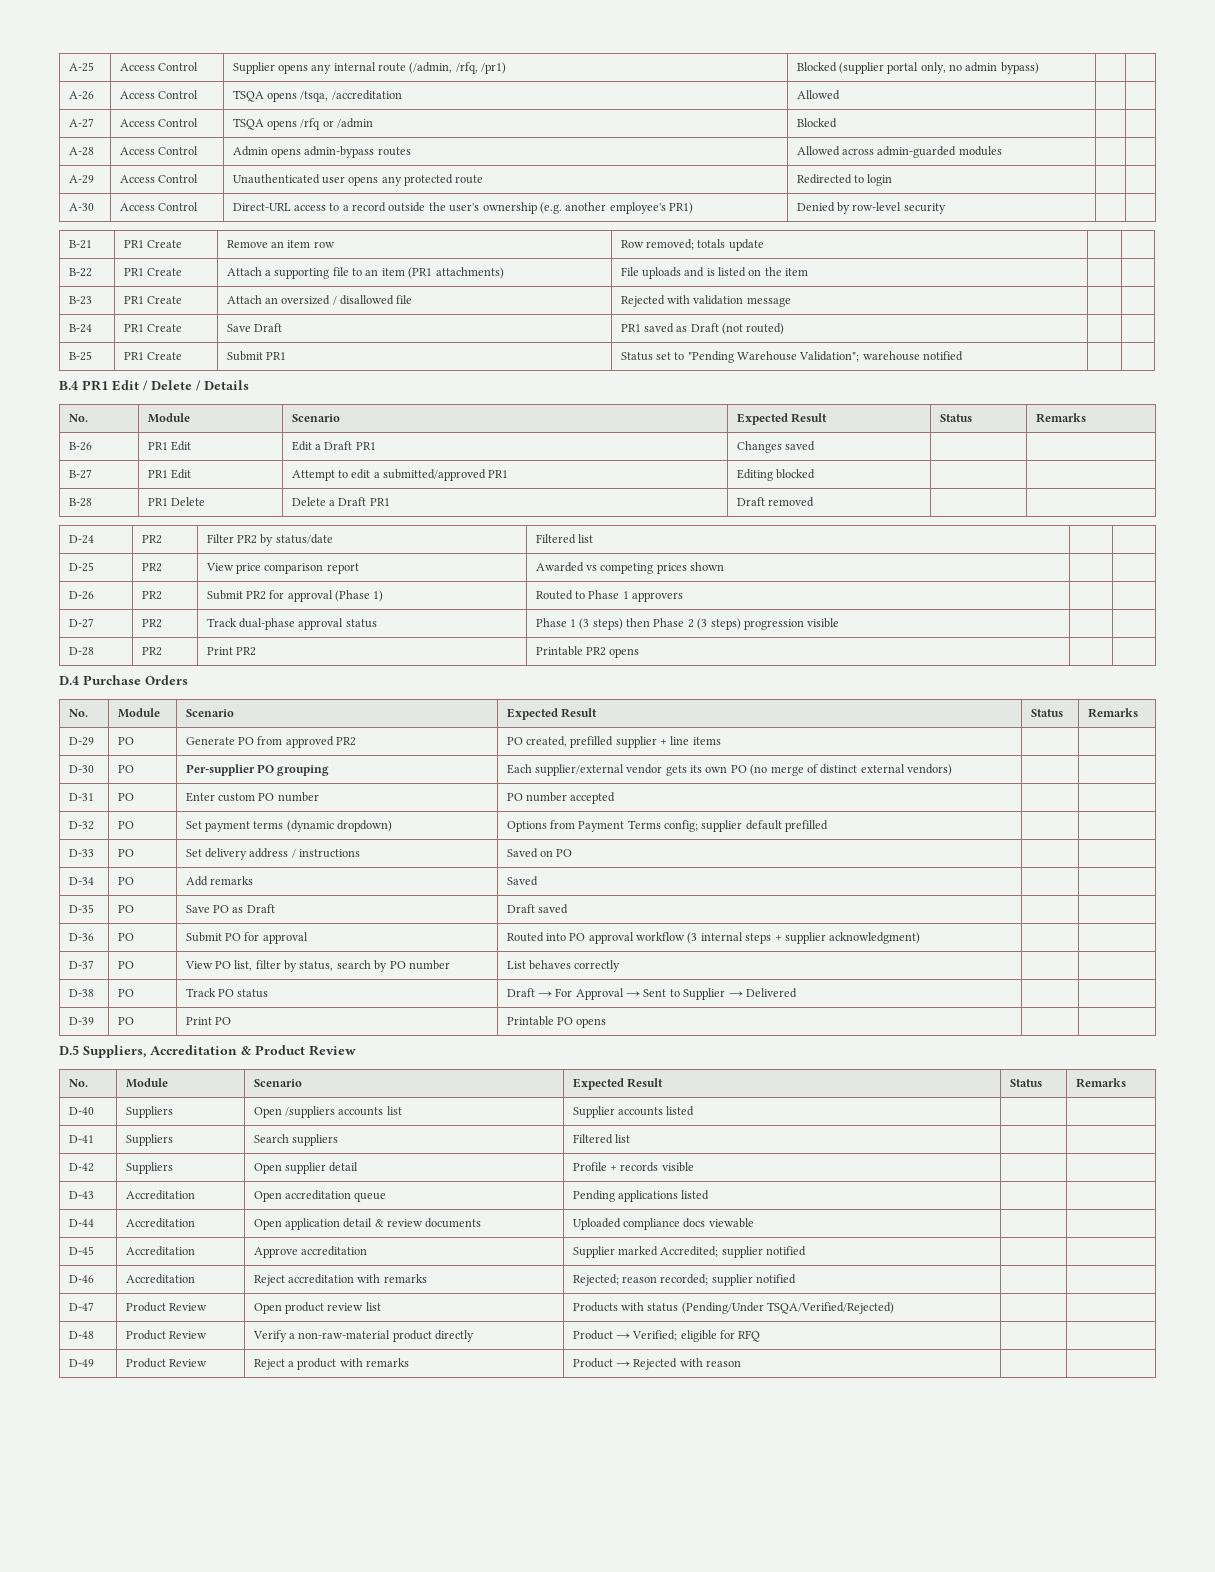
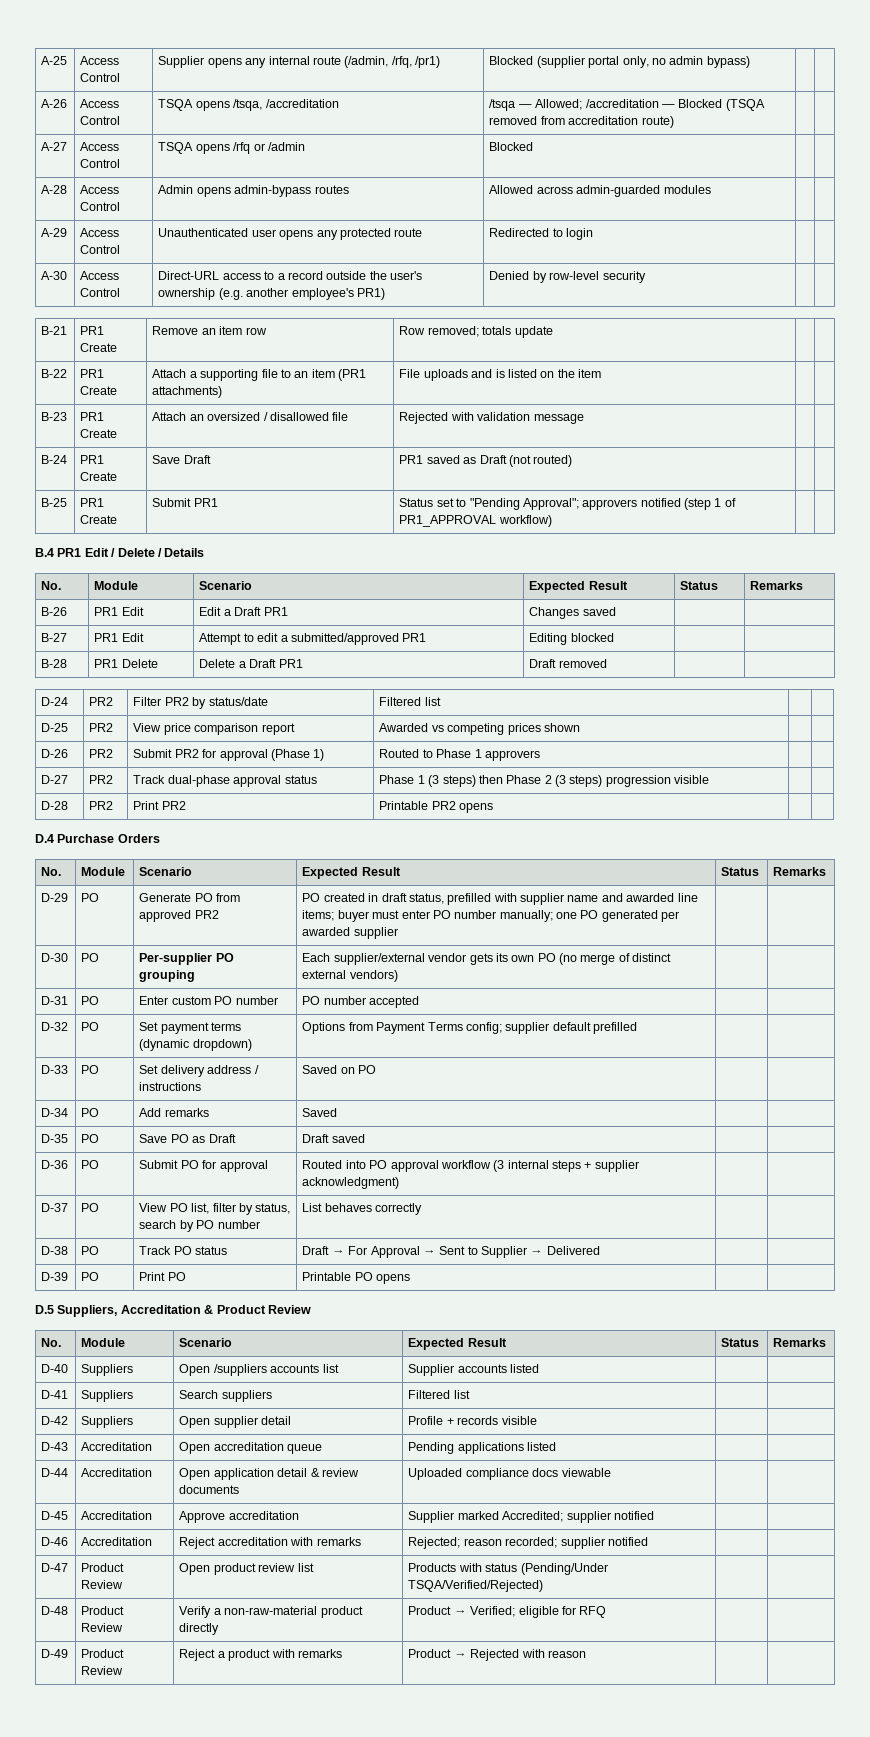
[796,90,840,100] Allowed -> [489,99,765,111] [489,116,674,128] /tsqa — Allowed; /accreditation — Blocked (TSQA removed from accreditation route)
[737,351,964,362] Warehouse Validation"; warehouse notified -> [522,498,736,510] [399,515,552,527] Approval"; approvers notified (step 1 of PR1_APPROVAL workflow)
[525,736,721,748] created, prefilled supplier + line items -> [323,893,698,905] [302,910,680,922] [302,927,398,939] created in draft status, prefilled with supplier name and awarded line items; buyer must enter PO number manually; one PO generated per awarded supplier

